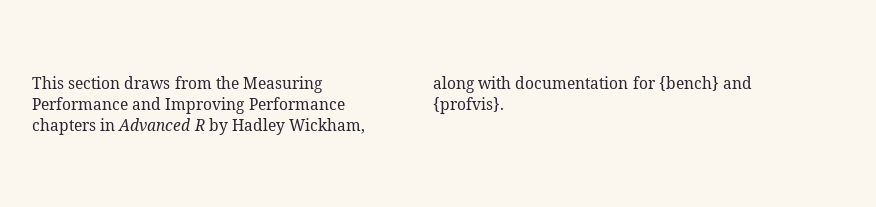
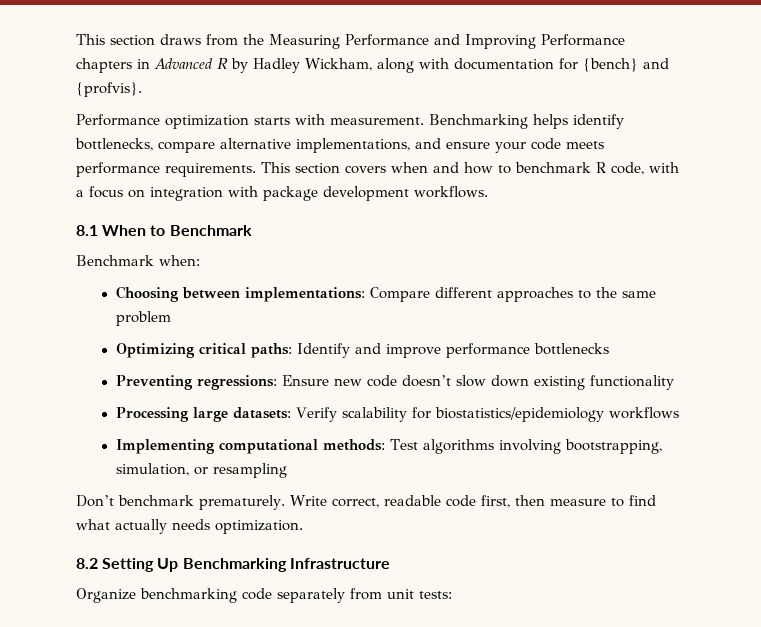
(504, 105) none -> [76,114,624,129] [75,138,604,153] [76,162,679,177] [76,186,488,201] [76,225,252,236] [76,255,200,266] [115,286,656,302] [115,311,171,326] [115,343,609,358] [115,375,674,390] [115,407,679,422] [115,439,662,454] [115,463,287,478] [76,495,656,510] [76,519,303,534] [76,558,390,572] [76,588,452,603] // Performance optimization starts with measurement. Benchmarking helps identify bottlenecks, compare alternative implementations, and ensure your code meets performance requirements. This section covers when and how to benchmark R code, with a focus on integration with package development workflows. // 8.1 When to Benchmark // Benchmark when: // Choosing between implementations: Compare different approaches to the same problem // Optimizing critical paths: Identify and improve performance bottlenecks // Preventing regressions: Ensure new code doesn’t slow down existing functionality // Processing large datasets: Verify scalability for biostatistics/epidemiology workflows // Implementing computational methods: Test algorithms involving bootstrapping, simulation, or resampling // Don’t benchmark prematurely. Write correct, readable code first, then measure to find what actually needs optimization. // 8.2 Setting Up Benchmarking Infrastructure // Organize benchmarking code separately from unit tests:

